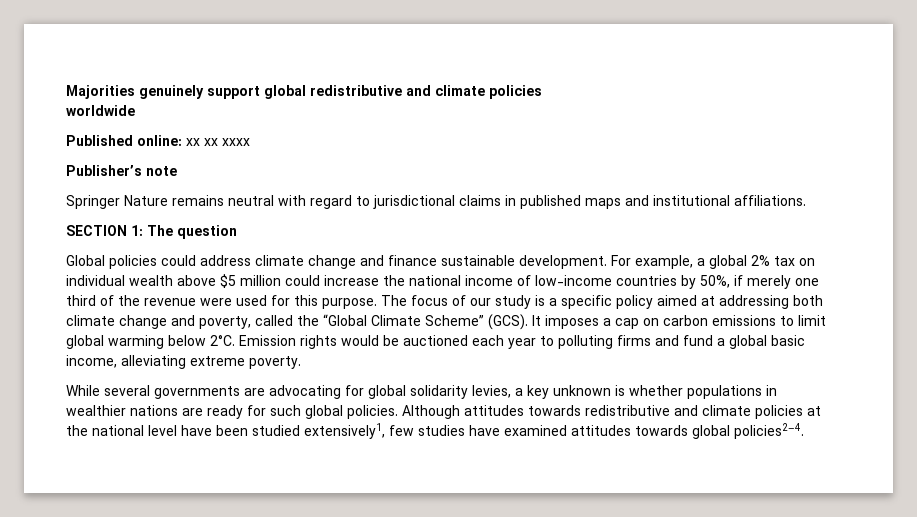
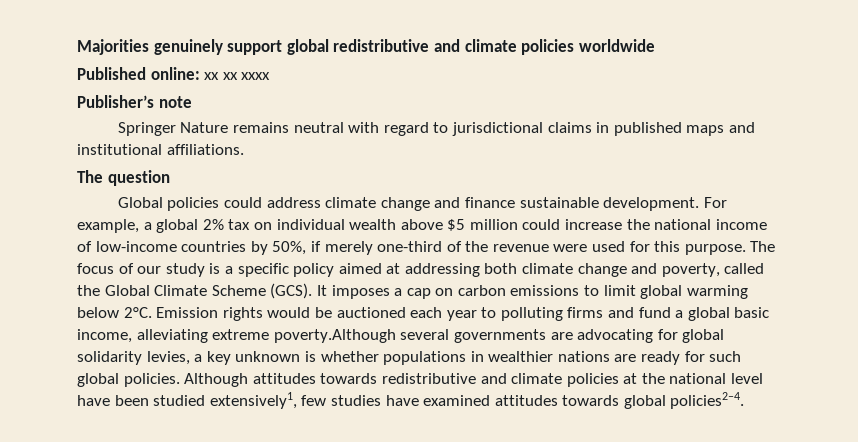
(542, 92) // -> (575, 47) none
[66,225,143,236] SECTION 1: -> (244, 149) none
[795,278,819,286] [66,295,96,306] one third -> [377,241,443,252] one-third
[323,314,484,326] “Global Climate Scheme” -> [104,285,266,296] Global Climate Scheme
[249,356,301,369] [66,385,100,396] poverty. // While -> [273,329,396,343] poverty.Although

